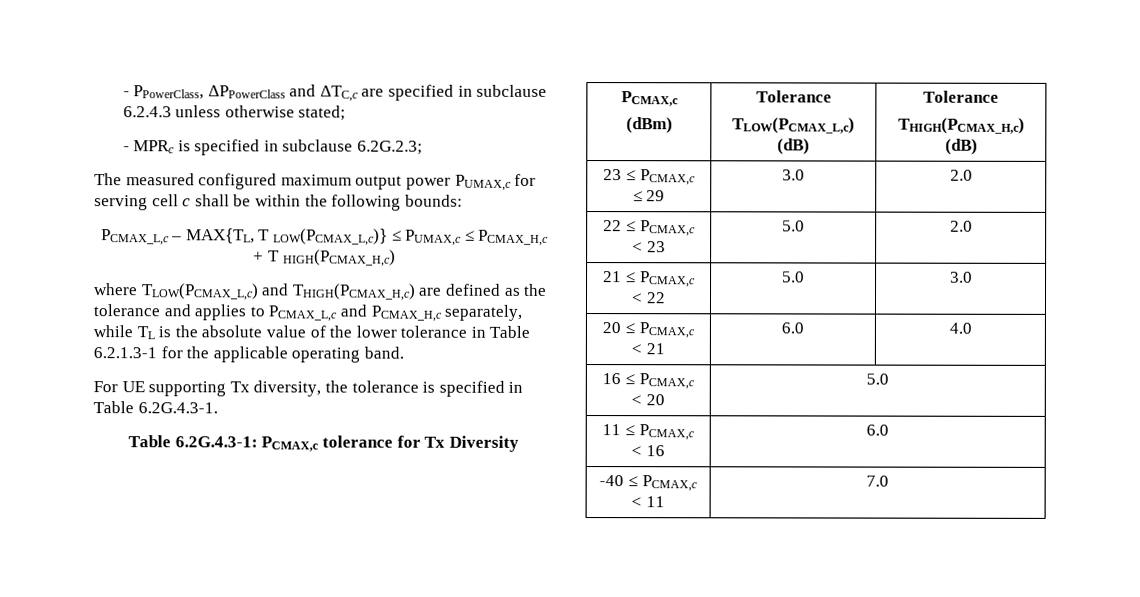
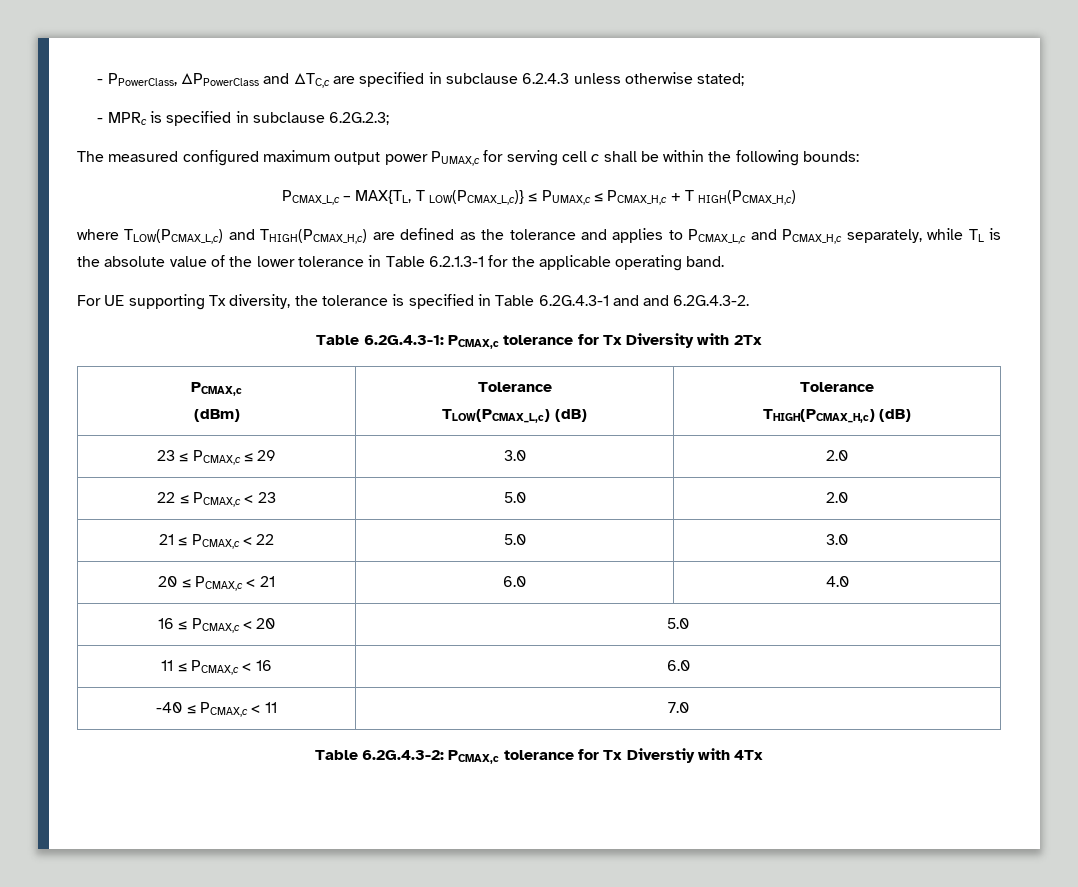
[137,402,218,414] 6.2G.4.3-1. -> [538,295,750,306] 6.2G.4.3-1 and and 6.2G.4.3-2.
(519, 443) none -> [697,333,762,345] with 2Tx
(889, 481) none -> [314,748,764,764] // Table 6.2G.4.3-2: PCMAX,c tolerance for Tx Diverstiy with 4Tx

